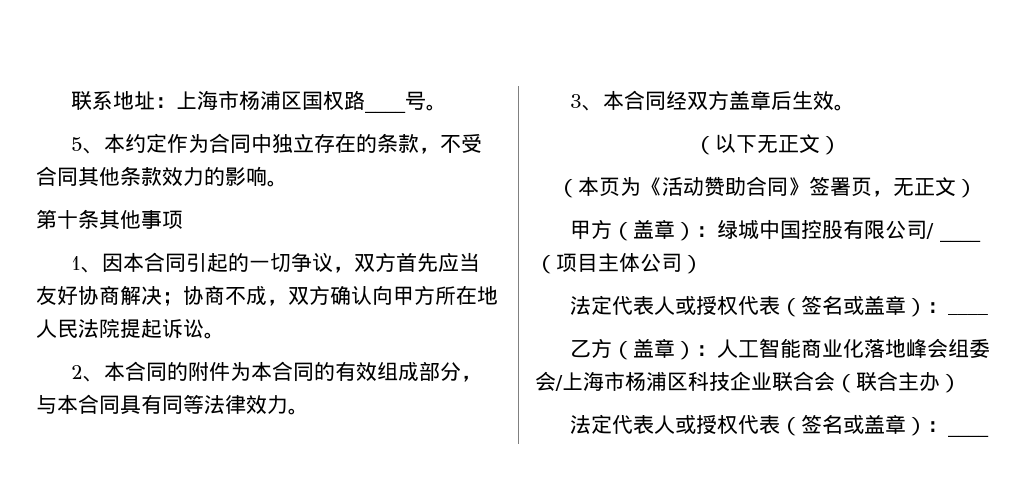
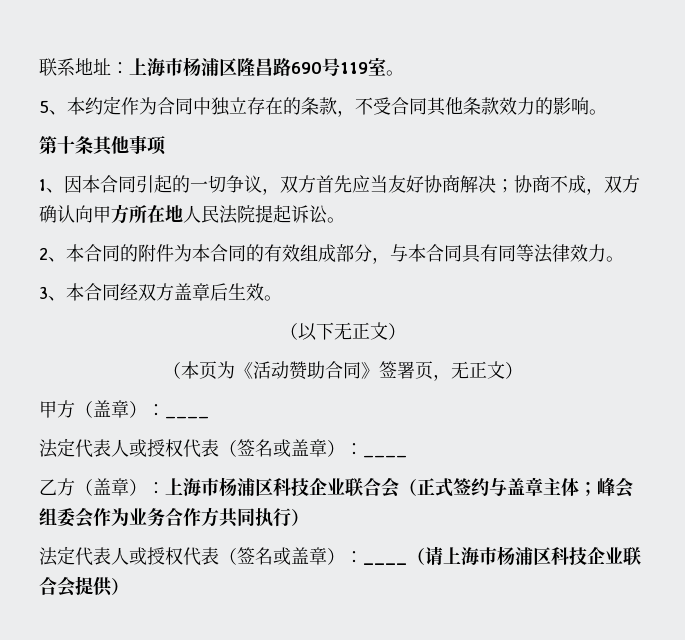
[302,90,427,113] 国权路____号 -> [237,58,386,77] 隆昌路690号119室
[717,219,982,242] [535,253,703,274] 绿城中国控股有限公司/ ____（项目主体公司） -> [165,416,209,419] ____
[717,338,991,359] [535,371,563,391] 人工智能商业化落地峰会组委会/ -> (165, 488) none
[856,371,940,391] 联合主办 -> [417,477,633,498] [39,507,291,528] 正式签约与盖章主体；峰会组委会作为业务合作方共同执行
(990, 434) none -> [407,546,641,566] [39,576,129,597] （请上海市杨浦区科技企业联合会提供）

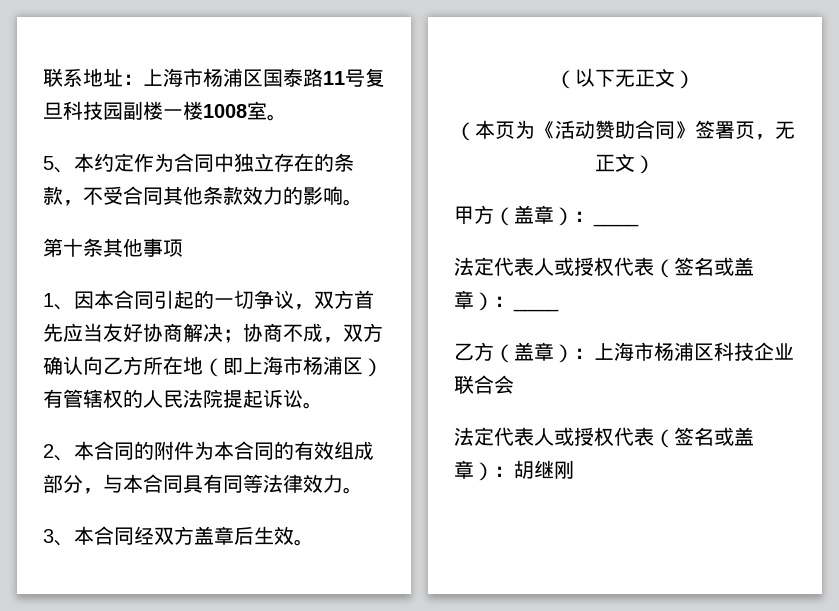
[237,58,368,77] 隆昌路690号119 -> [263,68,385,87] [43,101,247,120] 国泰路11号复旦科技园副楼一楼1008
[93,206,111,223] 甲 -> [103,357,123,375] 乙
(183, 213) none -> [203,356,383,377] [43,389,143,408] （即上海市杨浦区）有管辖权的
[399,477,633,498] [39,507,309,528] [39,546,363,566] [363,546,641,566] [39,576,129,597] （正式签约与盖章主体；峰会组委会作为业务合作方共同执行） // 法定代表人或授权代表（签名或盖章）：____（请上海市杨浦区科技企业联合会提供） -> [454,427,754,448] [454,460,574,481] // 法定代表人或授权代表（签名或盖章）：胡继刚

